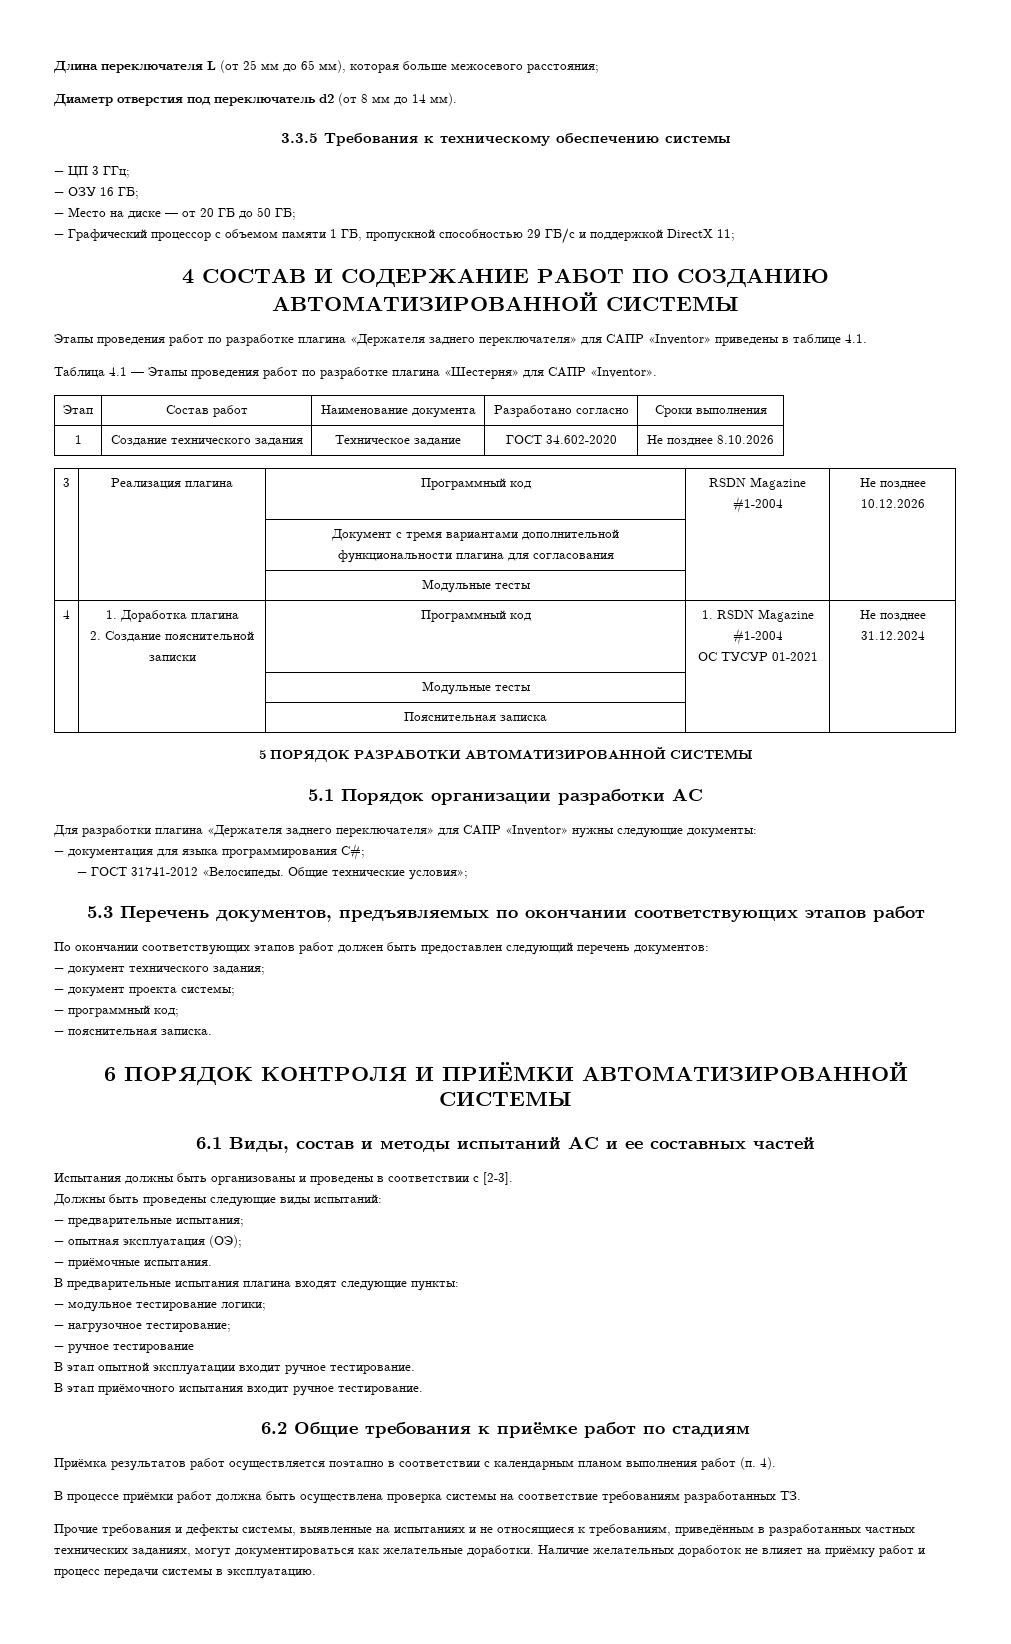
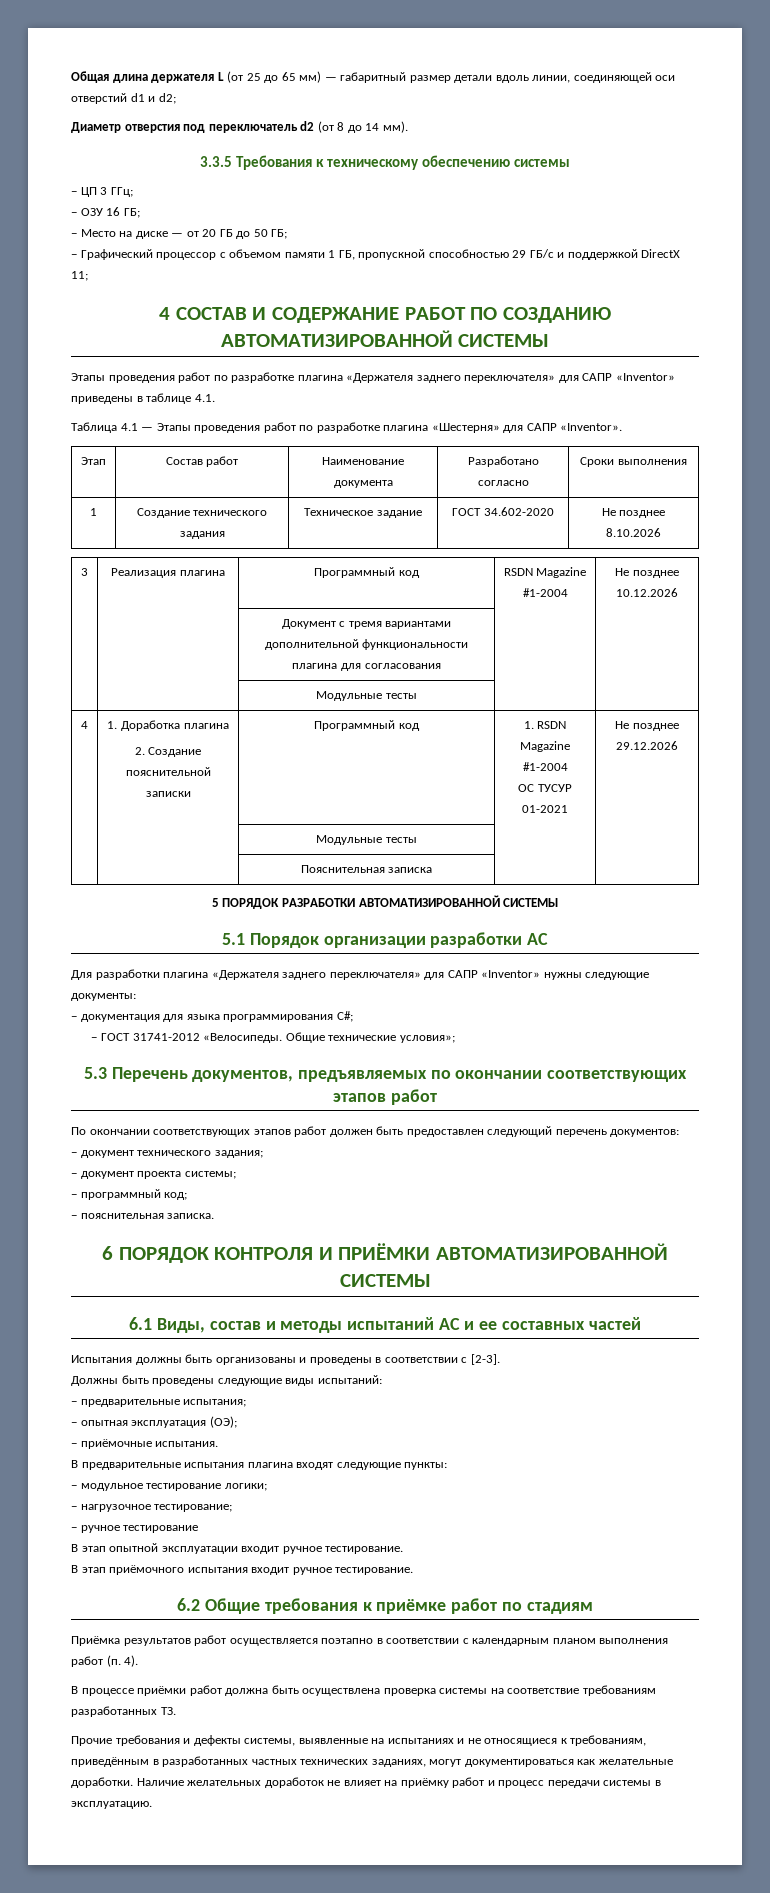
[53,61,203,73] Длина переключателя -> [71,71,215,83] Общая длина держателя
[261,63,279,70] мм -> (261, 77) none
[319,60,599,73] мм), которая больше межосевого расстояния; -> [299,71,676,83] [71,93,176,104] мм) — габаритный размер детали вдоль линии, соединяющей оси отверстий d1 и d2;
[372,96,390,103] мм -> (345, 126) none
[860,631,925,640] 31.12.2024 -> [616,741,678,750] 29.12.2026

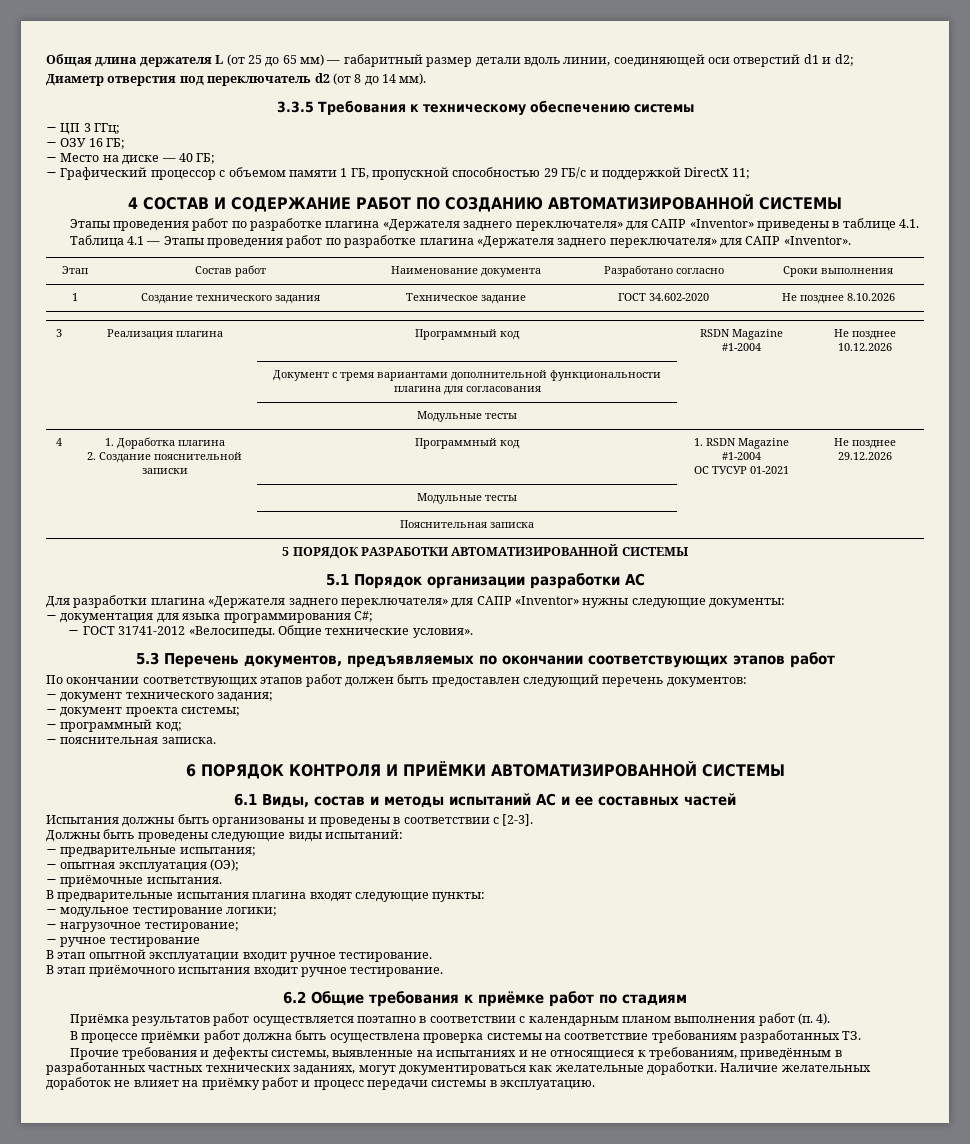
[186,229,268,239] от 20 ГБ до 50 -> [178,153,193,162] 40
[431,423,500,433] «Шестерня» -> [476,236,717,248] «Держателя заднего переключателя»
[399,1035,455,1043] условия»; -> [412,628,473,638] условия».

